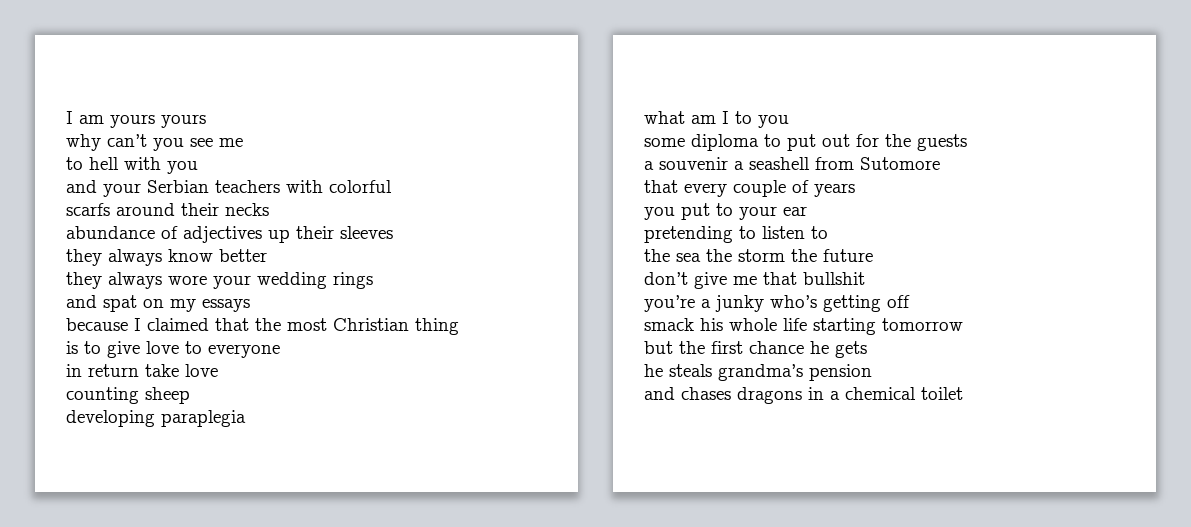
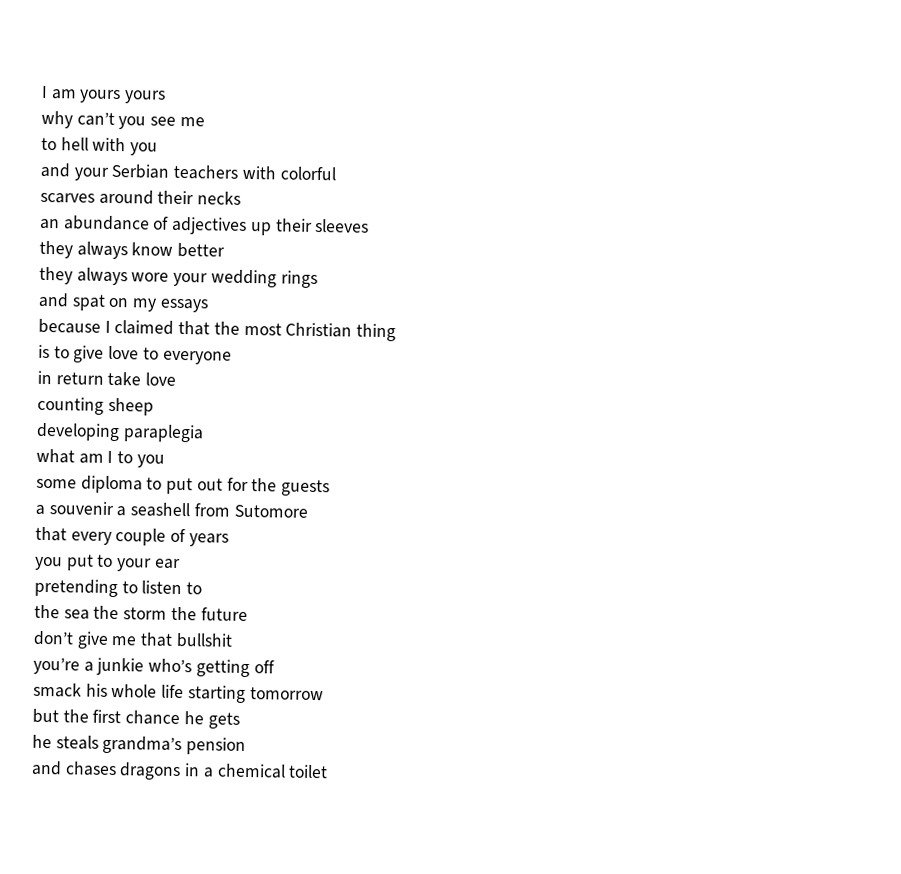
[66,203,110,216] scarfs -> [40,192,95,204] scarves
(269, 209) none -> [40,218,60,230] an
[715,295,764,312] junky -> [96,657,145,676] junkie

